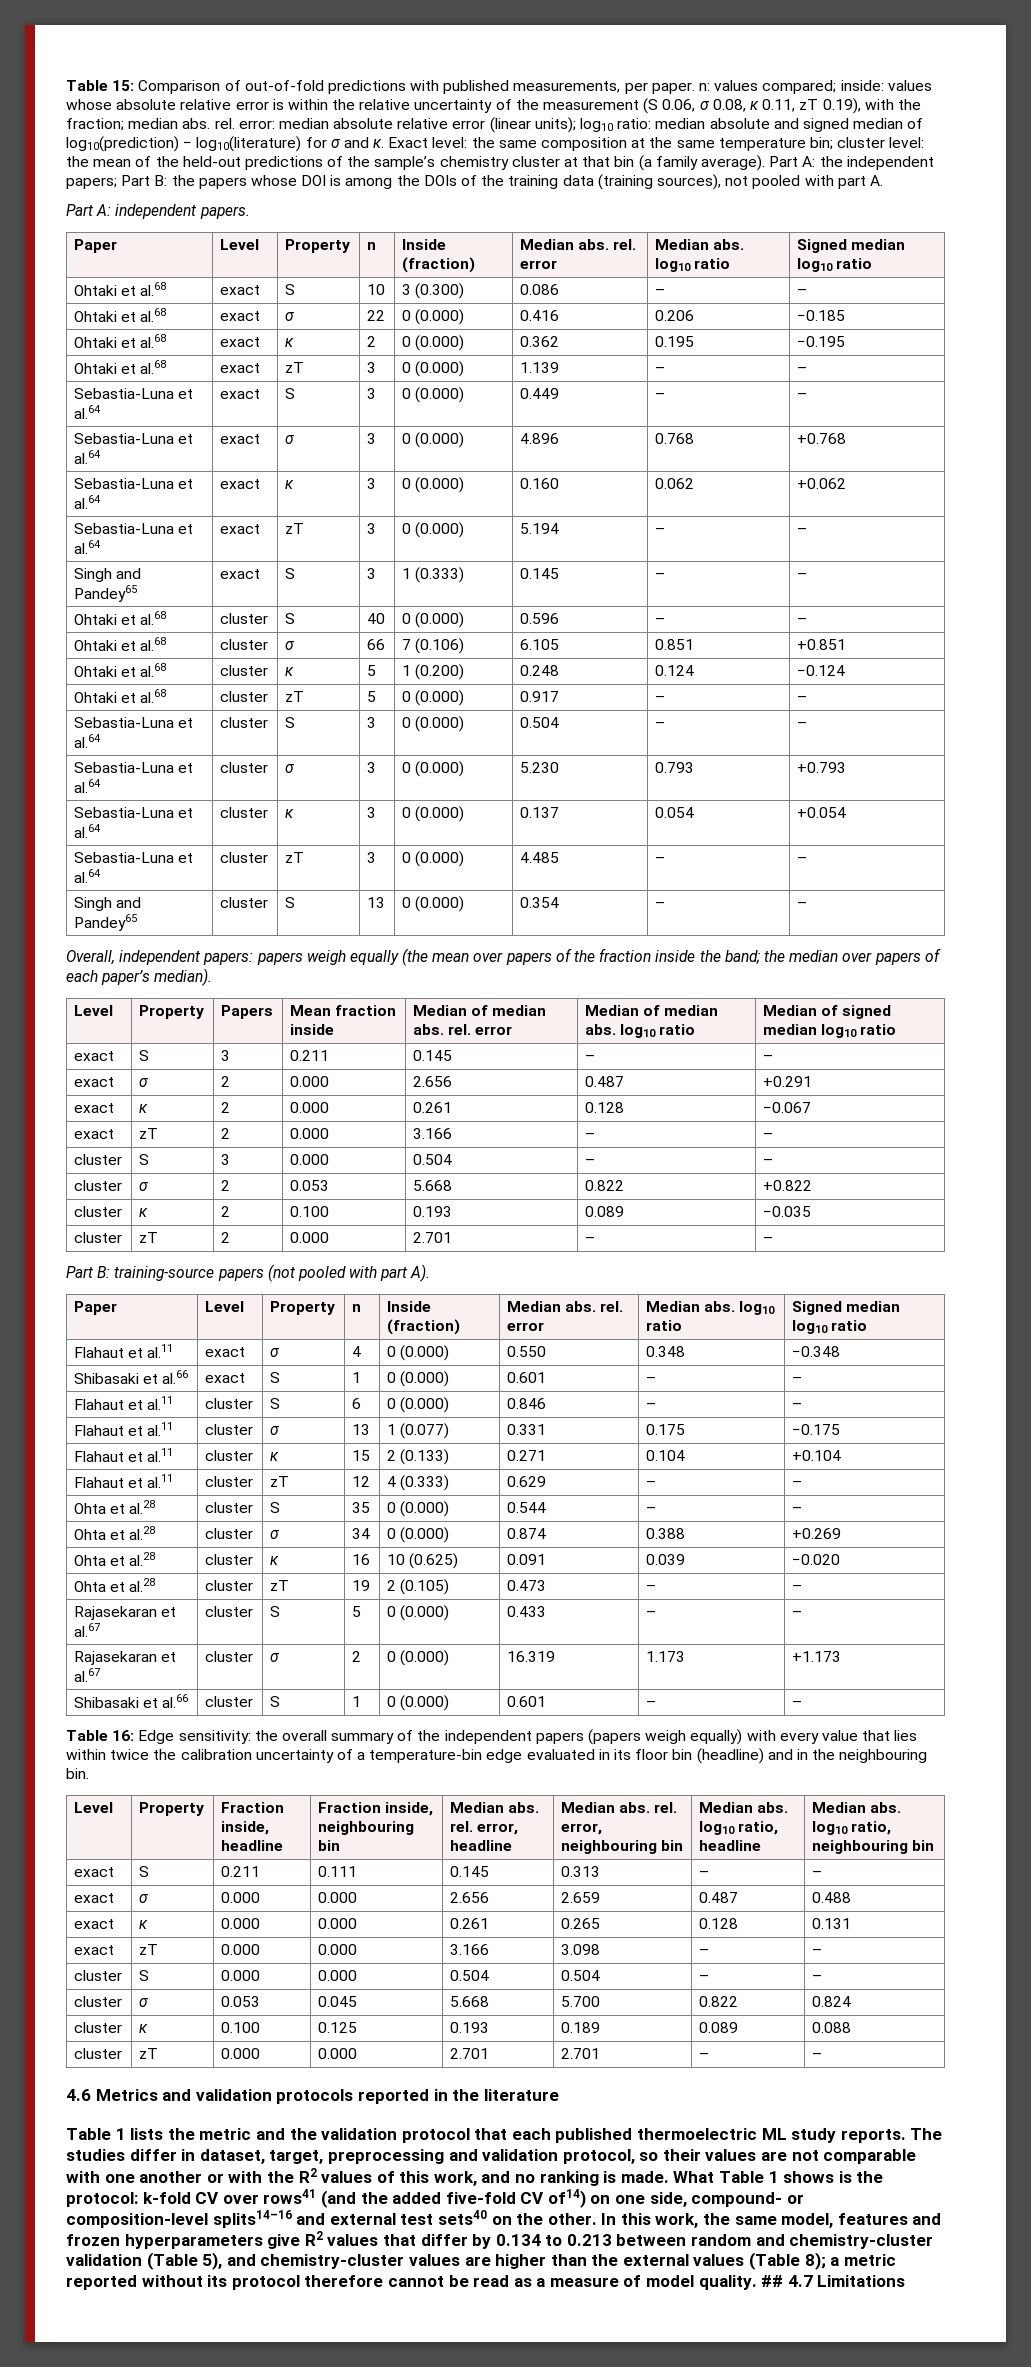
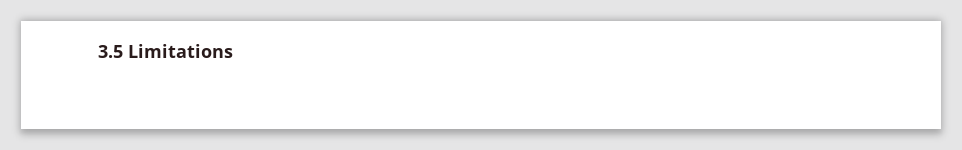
[66,80,932,94] [66,98,921,114] [66,117,924,133] [66,136,925,152] [66,155,934,171] [66,174,883,190] [66,204,250,219] [74,239,118,253] [220,239,260,250] [285,239,351,253] [367,242,377,250] [402,239,447,250] [402,257,476,273] [520,239,637,250] [520,260,558,269] [655,239,745,250] [655,258,731,272] [797,239,906,253] [797,258,873,272] [74,282,167,296] [220,285,261,295] [285,284,296,295] [367,284,386,295] [402,283,465,299] [520,284,560,295] [655,289,666,295] [797,289,808,295] [74,308,167,322] [220,311,261,321] [285,312,296,321] [367,310,386,321] [402,309,465,325] [520,310,560,321] [655,310,695,321] [797,310,846,321] [74,334,167,348] [220,337,261,347] [285,338,295,347] [367,336,377,347] [402,335,465,351] [520,336,560,347] [655,336,695,347] [797,336,846,347] [74,360,167,374] [220,363,261,373] [285,362,305,373] [367,362,377,373] [402,361,465,377] [520,362,560,373] [655,367,666,373] [797,367,808,373] [74,388,194,399] [74,405,102,419] [220,389,261,399] [285,388,296,399] [367,388,377,399] [402,387,465,403] [520,388,560,399] [655,393,666,399] [797,393,808,399] [74,433,194,444] [74,450,102,464] [220,434,261,444] [285,435,296,444] [367,433,377,444] [402,432,465,448] [520,433,560,444] [655,433,695,444] [797,433,847,444] [74,478,194,489] [74,495,102,509] [220,479,261,489] [285,480,295,489] [367,478,377,489] [402,477,465,493] [520,478,560,489] [655,478,695,489] [797,478,847,489] [74,523,194,534] [74,540,102,554] [220,524,261,534] [285,523,305,534] [367,523,377,534] [402,522,465,538] [520,523,560,534] [655,528,666,534] [797,528,808,534] [74,568,142,582] [74,585,138,602] [220,569,261,579] [285,568,296,579] [367,568,377,579] [402,567,465,583] [520,568,560,579] [655,573,666,579] [797,573,808,579] [74,611,167,625] [220,613,269,624] [285,613,296,624] [367,613,386,624] [402,612,465,628] [520,613,560,624] [655,618,666,624] [797,618,808,624] [74,637,167,651] [220,639,269,650] [285,641,296,650] [367,639,386,650] [402,638,465,654] [520,639,560,650] [655,639,695,650] [797,639,847,650] [74,663,167,677] [220,665,269,676] [285,667,295,676] [367,665,377,676] [402,664,465,680] [520,665,560,676] [655,665,695,676] [797,665,846,676] [74,689,167,703] [220,691,269,702] [285,691,305,702] [367,691,377,702] [402,690,465,706] [520,691,560,702] [655,696,666,702] [797,696,808,702] [74,717,194,728] [74,734,102,748] [220,717,269,728] [285,717,296,728] [367,717,377,728] [402,716,465,732] [520,717,560,728] [655,722,666,728] [797,722,808,728] [74,762,194,773] [74,779,102,793] [220,762,269,773] [285,764,296,773] [367,762,377,773] [402,761,465,777] [520,762,560,773] [655,762,695,773] [797,762,847,773] [74,807,194,818] [74,824,102,838] [220,807,269,818] [285,809,295,818] [367,807,377,818] [402,806,465,822] [520,807,560,818] [655,807,695,818] [797,807,847,818] [74,852,194,863] [74,869,102,883] [220,852,269,863] [285,852,305,863] [367,852,377,863] [402,851,465,867] [520,852,560,863] [655,857,666,863] [797,857,808,863] [74,897,142,911] [74,914,138,931] [220,897,269,908] [285,897,296,908] [367,897,386,908] [402,896,465,912] [520,897,560,908] [655,902,666,908] [797,902,808,908] [66,948,941,966] [66,968,213,986] [74,1005,114,1016] [139,1005,205,1019] [221,1005,274,1019] [290,1005,397,1016] [290,1024,335,1035] [413,1005,547,1016] [413,1024,513,1035] [585,1005,719,1016] [585,1024,696,1038] [763,1005,892,1019] [763,1024,897,1038] [74,1051,115,1061] [139,1050,150,1061] [221,1050,231,1061] [290,1050,330,1061] [413,1050,453,1061] [585,1055,596,1061] [763,1055,774,1061] [74,1077,115,1087] [139,1078,150,1087] [221,1076,231,1087] [290,1076,330,1087] [413,1076,453,1087] [585,1076,625,1087] [763,1076,813,1087] [74,1103,115,1113] [139,1104,149,1113] [221,1102,231,1113] [290,1102,330,1113] [413,1102,453,1113] [585,1102,625,1113] [763,1102,812,1113] [74,1129,115,1139] [139,1128,159,1139] [221,1128,231,1139] [290,1128,330,1139] [413,1128,453,1139] [585,1133,596,1139] [763,1133,774,1139] [74,1154,123,1165] [139,1154,150,1165] [221,1154,231,1165] [290,1154,330,1165] [413,1154,453,1165] [585,1159,596,1165] [763,1159,774,1165] [74,1180,123,1191] [139,1182,150,1191] [221,1180,231,1191] [290,1180,330,1191] [413,1180,453,1191] [585,1180,625,1191] [763,1180,813,1191] [74,1206,123,1217] [139,1208,149,1217] [221,1206,231,1217] [290,1206,330,1217] [413,1206,453,1217] [585,1206,625,1217] [763,1206,812,1217] [74,1232,123,1243] [139,1232,159,1243] [221,1232,231,1243] [290,1232,330,1243] [413,1232,453,1243] [585,1237,596,1243] [763,1237,774,1243] [66,1264,431,1282] [74,1301,118,1315] [205,1301,245,1312] [270,1301,336,1315] [352,1304,362,1312] [387,1301,432,1312] [387,1319,461,1335] [507,1301,624,1312] [507,1322,545,1331] [646,1301,776,1315] [646,1320,683,1331] [792,1301,901,1315] [792,1320,868,1334] [74,1344,174,1358] [205,1347,246,1357] [270,1348,281,1357] [352,1346,362,1357] [387,1345,450,1361] [507,1346,547,1357] [646,1346,686,1357] [792,1346,841,1357] [74,1370,189,1384] [205,1373,246,1383] [270,1372,281,1383] [352,1372,362,1383] [387,1371,450,1387] [507,1372,547,1383] [646,1377,657,1383] [792,1377,803,1383] [74,1396,174,1410] [205,1398,254,1409] [270,1398,281,1409] [352,1398,362,1409] [387,1397,450,1413] [507,1398,547,1409] [646,1403,657,1409] [792,1403,803,1409] [74,1422,174,1436] [205,1424,254,1435] [270,1426,281,1435] [352,1424,371,1435] [387,1423,450,1439] [507,1424,547,1435] [646,1424,686,1435] [792,1424,841,1435] [74,1448,174,1462] [205,1450,254,1461] [270,1452,280,1461] [352,1450,371,1461] [387,1449,450,1465] [507,1450,547,1461] [646,1450,686,1461] [792,1450,842,1461] [74,1474,174,1488] [205,1476,254,1487] [270,1476,290,1487] [352,1476,371,1487] [387,1475,450,1491] [507,1476,547,1487] [646,1481,657,1487] [792,1481,803,1487] [74,1500,156,1514] [205,1502,254,1513] [270,1502,281,1513] [352,1502,371,1513] [387,1501,450,1517] [507,1502,547,1513] [646,1507,657,1513] [792,1507,803,1513] [74,1526,156,1540] [205,1528,254,1539] [270,1530,281,1539] [352,1528,371,1539] [387,1527,450,1543] [507,1528,547,1539] [646,1528,686,1539] [792,1528,842,1539] [74,1552,156,1566] [205,1554,254,1565] [270,1556,280,1565] [352,1554,371,1565] [387,1553,459,1569] [507,1554,547,1565] [646,1554,686,1565] [792,1554,841,1565] [74,1578,156,1592] [205,1580,254,1591] [270,1580,290,1591] [352,1580,371,1591] [387,1579,450,1595] [507,1580,547,1591] [646,1585,657,1591] [792,1585,803,1591] [74,1606,177,1620] [74,1623,101,1637] [205,1606,254,1617] [270,1606,281,1617] [352,1606,362,1617] [387,1605,450,1621] [507,1606,547,1617] [646,1611,657,1617] [792,1611,803,1617] [74,1651,177,1665] [74,1668,101,1682] [205,1651,254,1662] [270,1653,281,1662] [352,1651,362,1662] [387,1650,450,1666] [507,1651,556,1662] [646,1651,686,1662] [792,1651,842,1662] [74,1694,189,1708] [205,1696,254,1707] [270,1696,281,1707] [352,1696,362,1707] [387,1695,450,1711] [507,1696,547,1707] [646,1701,657,1707] [792,1701,803,1707] [66,1729,918,1745] [66,1748,928,1764] [66,1768,89,1779] [74,1802,114,1813] [139,1802,205,1816] [221,1802,285,1813] [221,1821,270,1835] [221,1840,284,1851] [318,1802,434,1816] [318,1821,415,1835] [318,1840,341,1851] [450,1802,540,1813] [450,1821,519,1835] [450,1840,513,1851] [561,1802,678,1813] [561,1823,603,1835] [561,1840,684,1854] [699,1802,789,1813] [699,1821,779,1835] [699,1840,762,1851] [812,1802,902,1813] [812,1821,892,1835] [812,1840,935,1854] [74,1867,115,1877] [139,1866,150,1877] [221,1866,261,1877] [318,1866,358,1877] [450,1866,490,1877] [561,1866,601,1877] [699,1871,710,1877] [812,1871,823,1877] [74,1893,115,1903] [139,1894,150,1903] [221,1892,261,1903] [318,1892,358,1903] [450,1892,490,1903] [561,1892,601,1903] [699,1892,739,1903] [812,1892,852,1903] [74,1919,115,1929] [139,1920,149,1929] [221,1918,261,1929] [318,1918,358,1929] [450,1918,490,1929] [561,1918,601,1929] [699,1918,739,1929] [812,1918,852,1929] [74,1945,115,1955] [139,1944,159,1955] [221,1944,261,1955] [318,1944,358,1955] [450,1944,490,1955] [561,1944,601,1955] [699,1949,710,1955] [812,1949,823,1955] [74,1970,123,1981] [139,1970,150,1981] [221,1970,261,1981] [318,1970,358,1981] [450,1970,490,1981] [561,1970,601,1981] [699,1975,710,1981] [812,1975,823,1981] [74,1996,123,2007] [139,1998,150,2007] [221,1996,261,2007] [318,1996,358,2007] [450,1996,490,2007] [561,1996,601,2007] [699,1996,739,2007] [812,1996,852,2007] [74,2022,123,2033] [139,2024,149,2033] [221,2022,261,2033] [318,2022,358,2033] [450,2022,490,2033] [561,2022,601,2033] [699,2022,739,2033] [812,2022,852,2033] [74,2048,123,2059] [139,2048,159,2059] [221,2048,261,2059] [318,2048,358,2059] [450,2048,490,2059] [561,2048,601,2059] [699,2053,710,2059] [812,2053,823,2059] [66,2089,559,2104] [66,2128,943,2143] [66,2149,917,2164] [66,2168,884,2186] [66,2189,804,2208] [66,2210,942,2228] [66,2231,934,2249] [66,2252,896,2270] [66,2275,813,2290] Table 15: Comparison of out-of-fold predictions with published measurements, per paper. n: values compared; inside: values whose absolute relative error is within the relative uncertainty of the measurement (S 0.06, σ 0.08, κ 0.11, zT 0.19), with the fraction; median abs. rel. error: median absolute relative error (linear units); log10 ratio: median absolute and signed median of log10(prediction) − log10(literature) for σ and κ. Exact level: the same composition at the same temperature bin; cluster level: the mean of the held-out predictions of the sample’s chemistry cluster at that bin (a family average). Part A: the independent papers; Part B: the papers whose DOI is among the DOIs of the training data (training sources), not pooled with part A. // Part A: independent papers. // Paper | Level | Property | n | Inside (fraction) | Median abs. rel. error | Median abs. log10 ratio | Signed median log10 ratio // Ohtaki et al.68 | exact | S | 10 | 3 (0.300) | 0.086 | – | – // Ohtaki et al.68 | exact | σ | 22 | 0 (0.000) | 0.416 | 0.206 | −0.185 // Ohtaki et al.68 | exact | κ | 2 | 0 (0.000) | 0.362 | 0.195 | −0.195 // Ohtaki et al.68 | exact | zT | 3 | 0 (0.000) | 1.139 | – | – // Sebastia-Luna et al.64 | exact | S | 3 | 0 (0.000) | 0.449 | – | – // Sebastia-Luna et al.64 | exact | σ | 3 | 0 (0.000) | 4.896 | 0.768 | +0.768 // Sebastia-Luna et al.64 | exact | κ | 3 | 0 (0.000) | 0.160 | 0.062 | +0.062 // Sebastia-Luna et al.64 | exact | zT | 3 | 0 (0.000) | 5.194 | – | – // Singh and Pandey65 | exact | S | 3 | 1 (0.333) | 0.145 | – | – // Ohtaki et al.68 | cluster | S | 40 | 0 (0.000) | 0.596 | – | – // Ohtaki et al.68 | cluster | σ | 66 | 7 (0.106) | 6.105 | 0.851 | +0.851 // Ohtaki et al.68 | cluster | κ | 5 | 1 (0.200) | 0.248 | 0.124 | −0.124 // Ohtaki et al.68 | cluster | zT | 5 | 0 (0.000) | 0.917 | – | – // Sebastia-Luna et al.64 | cluster | S | 3 | 0 (0.000) | 0.504 | – | – // Sebastia-Luna et al.64 | cluster | σ | 3 | 0 (0.000) | 5.230 | 0.793 | +0.793 // Sebastia-Luna et al.64 | cluster | κ | 3 | 0 (0.000) | 0.137 | 0.054 | +0.054 // Sebastia-Luna et al.64 | cluster | zT | 3 | 0 (0.000) | 4.485 | – | – // Singh and Pandey65 | cluster | S | 13 | 0 (0.000) | 0.354 | – | – // Overall, independent papers: papers weigh equally (the mean over papers of the fraction inside the band; the median over papers of each paper’s median). // Level | Property | Papers | Mean fraction inside | Median of median abs. rel. error | Median of median abs. log10 ratio | Median of signed median log10 ratio // exact | S | 3 | 0.211 | 0.145 | – | – // exact | σ | 2 | 0.000 | 2.656 | 0.487 | +0.291 // exact | κ | 2 | 0.000 | 0.261 | 0.128 | −0.067 // exact | zT | 2 | 0.000 | 3.166 | – | – // cluster | S | 3 | 0.000 | 0.504 | – | – // cluster | σ | 2 | 0.053 | 5.668 | 0.822 | +0.822 // cluster | κ | 2 | 0.100 | 0.193 | 0.089 | −0.035 // cluster | zT | 2 | 0.000 | 2.701 | – | – // Part B: training-source papers (not pooled with part A). // Paper | Level | Property | n | Inside (fraction) | Median abs. rel. error | Median abs. log10 ratio | Signed median log10 ratio // Flahaut et al.11 | exact | σ | 4 | 0 (0.000) | 0.550 | 0.348 | −0.348 // Shibasaki et al.66 | exact | S | 1 | 0 (0.000) | 0.601 | – | – // Flahaut et al.11 | cluster | S | 6 | 0 (0.000) | 0.846 | – | – // Flahaut et al.11 | cluster | σ | 13 | 1 (0.077) | 0.331 | 0.175 | −0.175 // Flahaut et al.11 | cluster | κ | 15 | 2 (0.133) | 0.271 | 0.104 | +0.104 // Flahaut et al.11 | cluster | zT | 12 | 4 (0.333) | 0.629 | – | – // Ohta et al.28 | cluster | S | 35 | 0 (0.000) | 0.544 | – | – // Ohta et al.28 | cluster | σ | 34 | 0 (0.000) | 0.874 | 0.388 | +0.269 // Ohta et al.28 | cluster | κ | 16 | 10 (0.625) | 0.091 | 0.039 | −0.020 // Ohta et al.28 | cluster | zT | 19 | 2 (0.105) | 0.473 | – | – // Rajasekaran et al.67 | cluster | S | 5 | 0 (0.000) | 0.433 | – | – // Rajasekaran et al.67 | cluster | σ | 2 | 0 (0.000) | 16.319 | 1.173 | +1.173 // Shibasaki et al.66 | cluster | S | 1 | 0 (0.000) | 0.601 | – | – // Table 16: Edge sensitivity: the overall summary of the independent papers (papers weigh equally) with every value that lies within twice the calibration uncertainty of a temperature-bin edge evaluated in its floor bin (headline) and in the neighbouring bin. // Level | Property | Fraction inside, headline | Fraction inside, neighbouring bin | Median abs. rel. error, headline | Median abs. rel. error, neighbouring bin | Median abs. log10 ratio, headline | Median abs. log10 ratio, neighbouring bin // exact | S | 0.211 | 0.111 | 0.145 | 0.313 | – | – // exact | σ | 0.000 | 0.000 | 2.656 | 2.659 | 0.487 | 0.488 // exact | κ | 0.000 | 0.000 | 0.261 | 0.265 | 0.128 | 0.131 // exact | zT | 0.000 | 0.000 | 3.166 | 3.098 | – | – // cluster | S | 0.000 | 0.000 | 0.504 | 0.504 | – | – // cluster | σ | 0.053 | 0.045 | 5.668 | 5.700 | 0.822 | 0.824 // cluster | κ | 0.100 | 0.125 | 0.193 | 0.189 | 0.089 | 0.088 // cluster | zT | 0.000 | 0.000 | 2.701 | 2.701 | – | – // 4.6 Metrics and validation protocols reported in the literature // Table 1 lists the metric and the validation protocol that each published thermoelectric ML study reports. The studies differ in dataset, target, preprocessing and validation protocol, so their values are not comparable with one another or with the R2 values of this work, and no ranking is made. What Table 1 shows is the protocol: k-fold CV over rows41 (and the added five-fold CV of14) on one side, compound- or composition-level splits14–16 and external test sets40 on the other. In this work, the same model, features and frozen hyperparameters give R2 values that differ by 0.134 to 0.213 between random and chemistry-cluster validation (Table 5), and chemistry-cluster values are higher than the external values (Table 8); a metric reported without its protocol therefore cannot be read as a measure of model quality. ## 4.7 -> [98,45,123,58] 3.5

